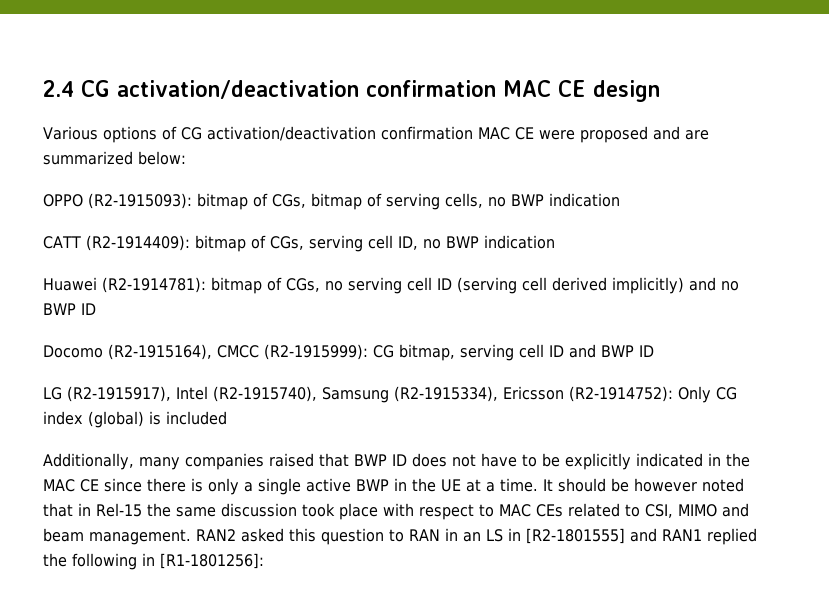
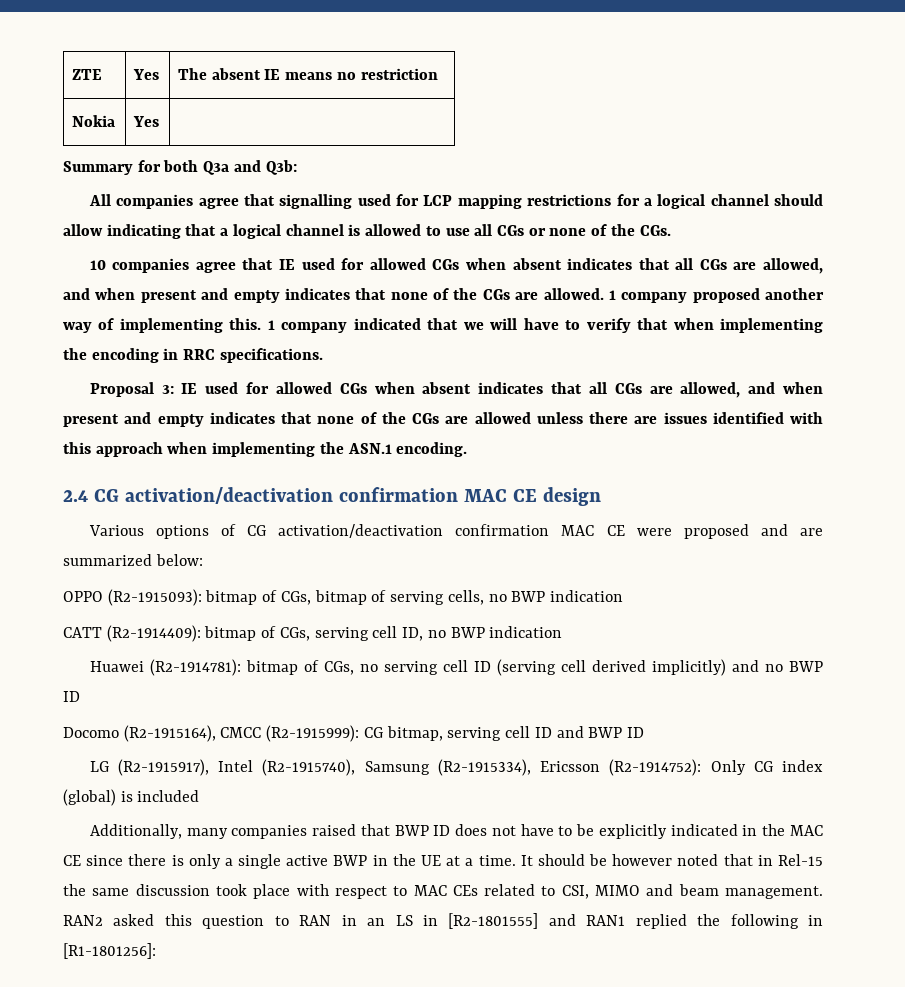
(43, 88) none -> [72,69,103,80] [133,69,160,80] [178,68,438,80] [72,115,116,127] [133,116,160,127] [63,160,297,175] [88,194,824,209] [63,224,671,239] [89,258,823,274] [63,288,824,303] [63,318,823,333] [63,348,323,363] [89,382,823,398] [63,412,823,427] [63,442,468,457] ZTE | Yes | The absent IE means no restriction // Nokia | Yes | // Summary for both Q3a and Q3b: // All companies agree that signalling used for LCP mapping restrictions for a logical channel should allow indicating that a logical channel is allowed to use all CGs or none of the CGs. // 10 companies agree that IE used for allowed CGs when absent indicates that all CGs are allowed, and when present and empty indicates that none of the CGs are allowed. 1 company proposed another way of implementing this. 1 company indicated that we will have to verify that when implementing the encoding in RRC specifications. // Proposal 3: IE used for allowed CGs when absent indicates that all CGs are allowed, and when present and empty indicates that none of the CGs are allowed unless there are issues identified with this approach when implementing the ASN.1 encoding. //

